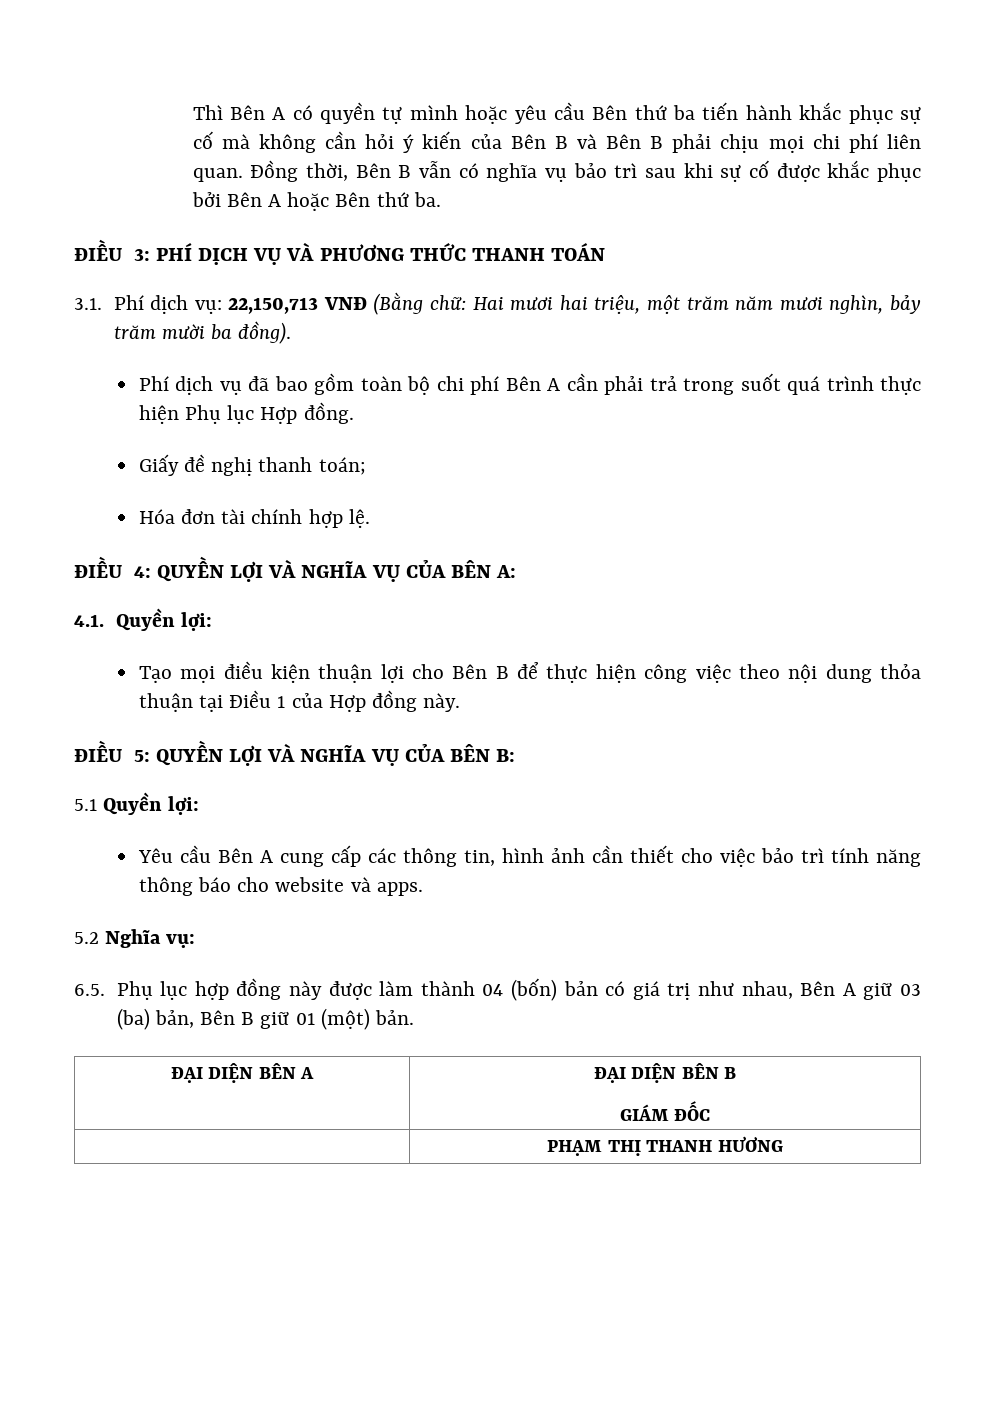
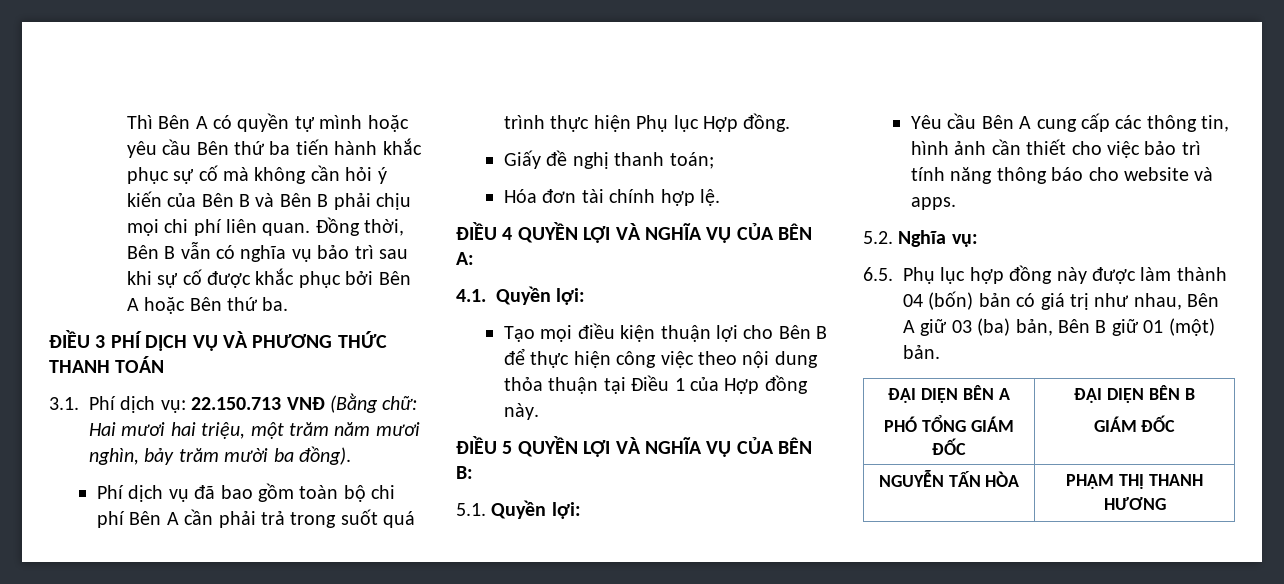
[133,249,150,261] 3: -> [95,335,106,348] 3
[228,297,319,314] 22,150,713 -> [191,397,282,410] 22.150.713
[133,566,151,578] 4: -> [502,227,513,240] 4
[133,750,150,762] 5: -> [502,441,513,454] 5
[74,799,97,811] 5.1 -> [456,503,486,516] 5.1.
[74,932,99,944] 5.2 -> [863,231,893,244] 5.2.
(315, 1073) none -> [884,415,1014,432] [932,438,966,455] // PHÓ TỔNG GIÁM ĐỐC
(711, 1111) none -> [878,470,1020,487] NGUYỄN TẤN HÒA

